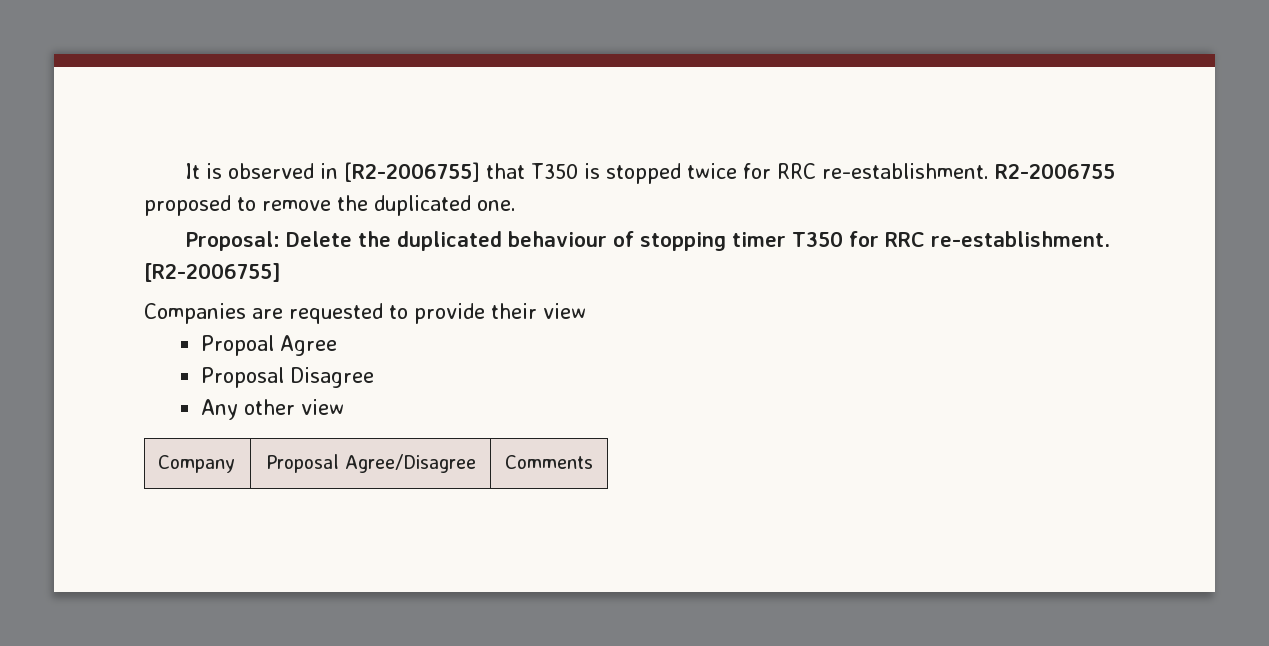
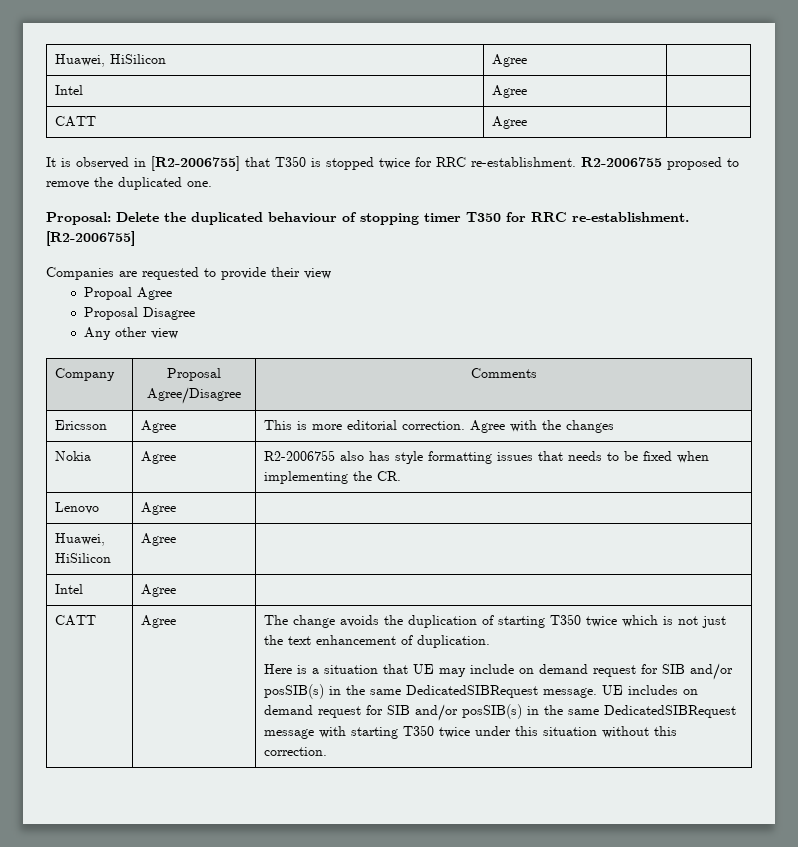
(184, 171) none -> [55,54,167,67] [492,54,528,67] [55,85,84,95] [492,85,528,98] [55,116,97,127] [492,116,528,129] Huawei, HiSilicon | Agree | // Intel | Agree | // CATT | Agree | //
(593, 462) none -> [55,420,108,430] [141,420,177,433] [264,420,615,433] [55,451,92,461] [141,451,177,464] [264,450,710,464] [264,471,402,484] [55,502,100,514] [141,502,177,515] [55,533,106,546] [55,553,112,563] [141,533,177,546] [55,584,84,594] [141,584,177,597] [55,615,97,626] [141,615,177,628] [264,614,727,628] [264,635,491,648] [264,663,734,680] [264,684,699,699] [264,704,737,721] [264,725,678,739] [264,747,328,756] // Ericsson | Agree | This is more editorial correction. Agree with the changes // Nokia | Agree | R2-2006755 also has style formatting issues that needs to be fixed when implementing the CR. // Lenovo | Agree | // Huawei, HiSilicon | Agree | // Intel | Agree | // CATT | Agree | The change avoids the duplication of starting T350 twice which is not just the text enhancement of duplication. // Here is a situation that UE may include on demand request for SIB and/or posSIB(s) in the same DedicatedSIBRequest message. UE includes on demand request for SIB and/or posSIB(s) in the same DedicatedSIBRequest message with starting T350 twice under this situation without this correction.

